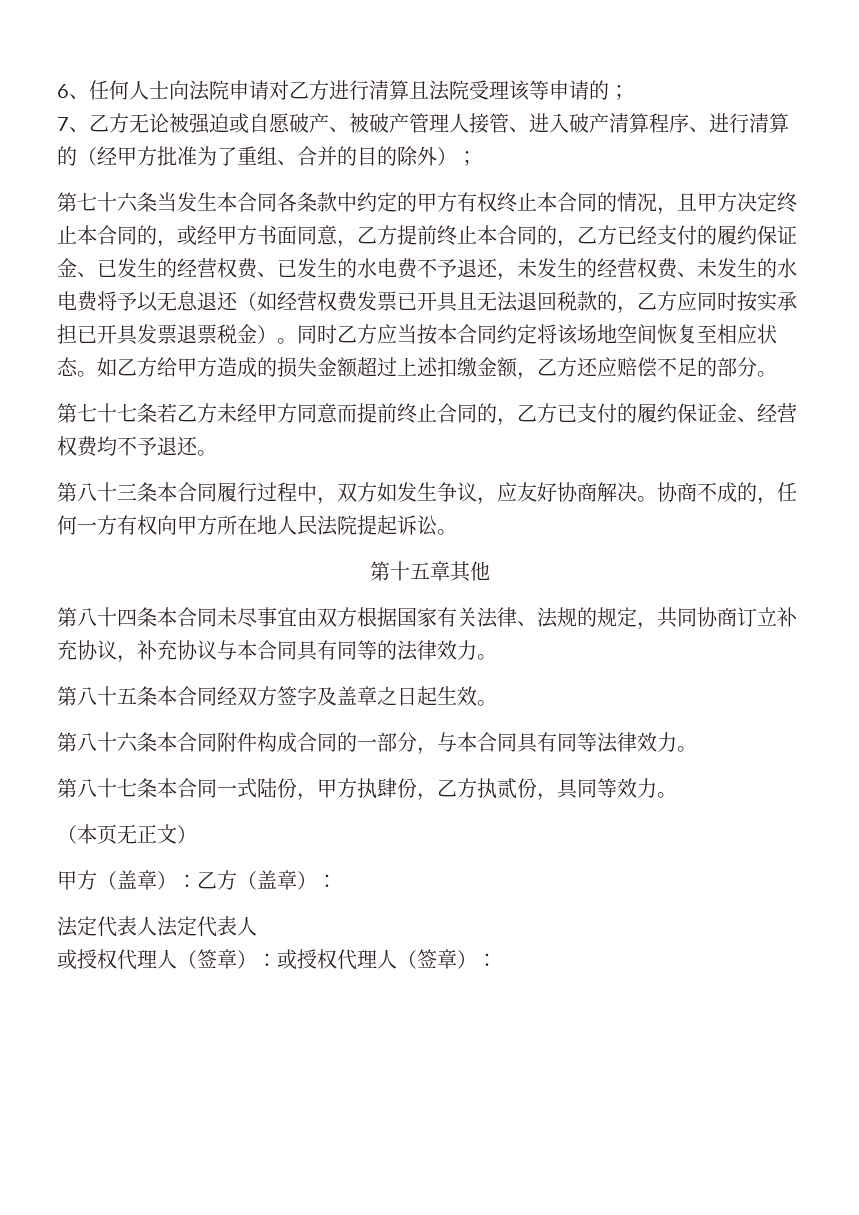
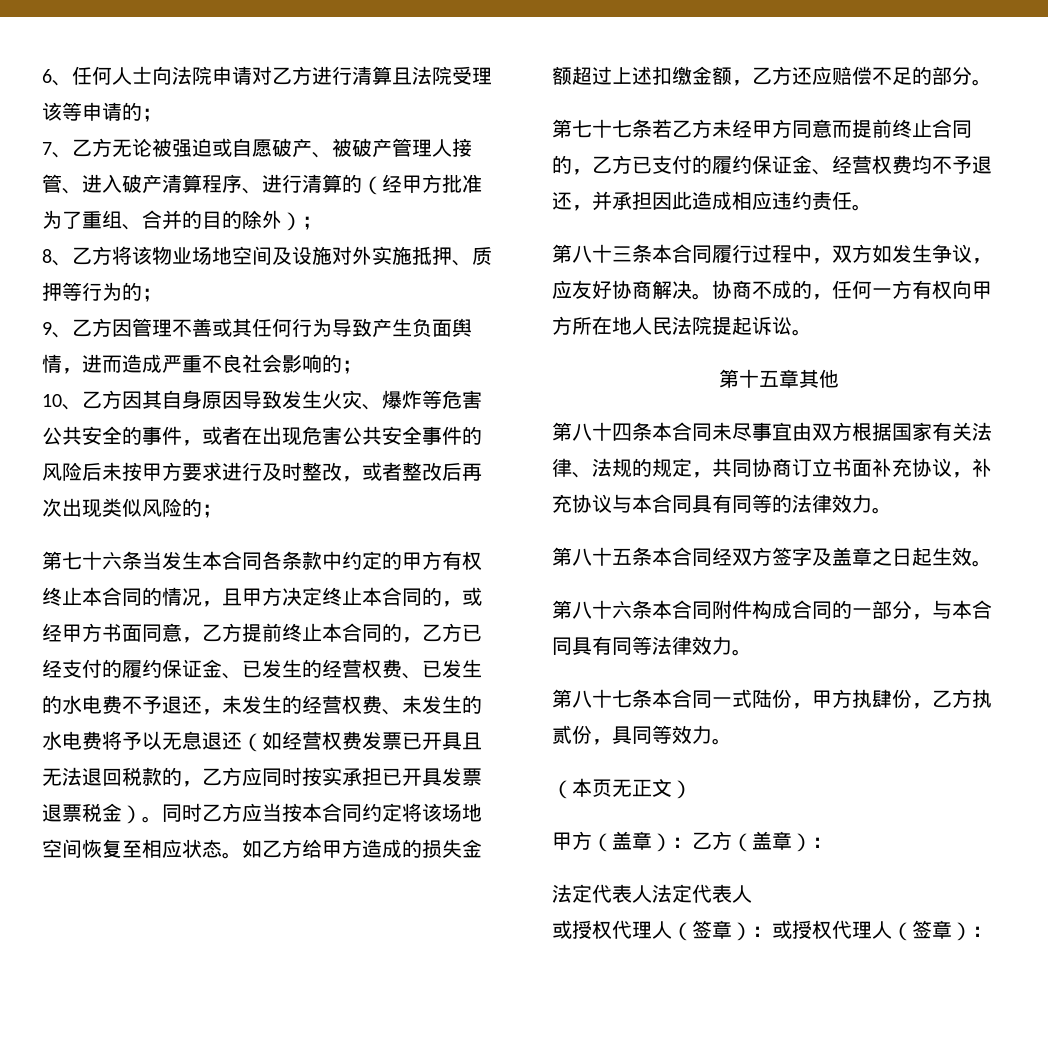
(477, 158) none -> [42,246,492,266] [42,282,162,302] [42,318,472,338] [42,354,362,374] [42,390,482,410] [42,426,482,446] [42,462,482,482] [42,498,222,518] // 8、乙方将该物业场地空间及设施对外实施抵押、质押等行为的； // 9、乙方因管理不善或其任何行为导致产生负面舆情，进而造成严重不良社会影响的； // 10、乙方因其自身原因导致发生火灾、爆炸等危害公共安全的事件，或者在出现危害公共安全事件的风险后未按甲方要求进行及时整改，或者整改后再次出现类似风险的；
(198, 446) none -> [572,191,852,211] ，并承担因此造成相应违约责任
(777, 616) none -> [832,458,872,477] 书面

